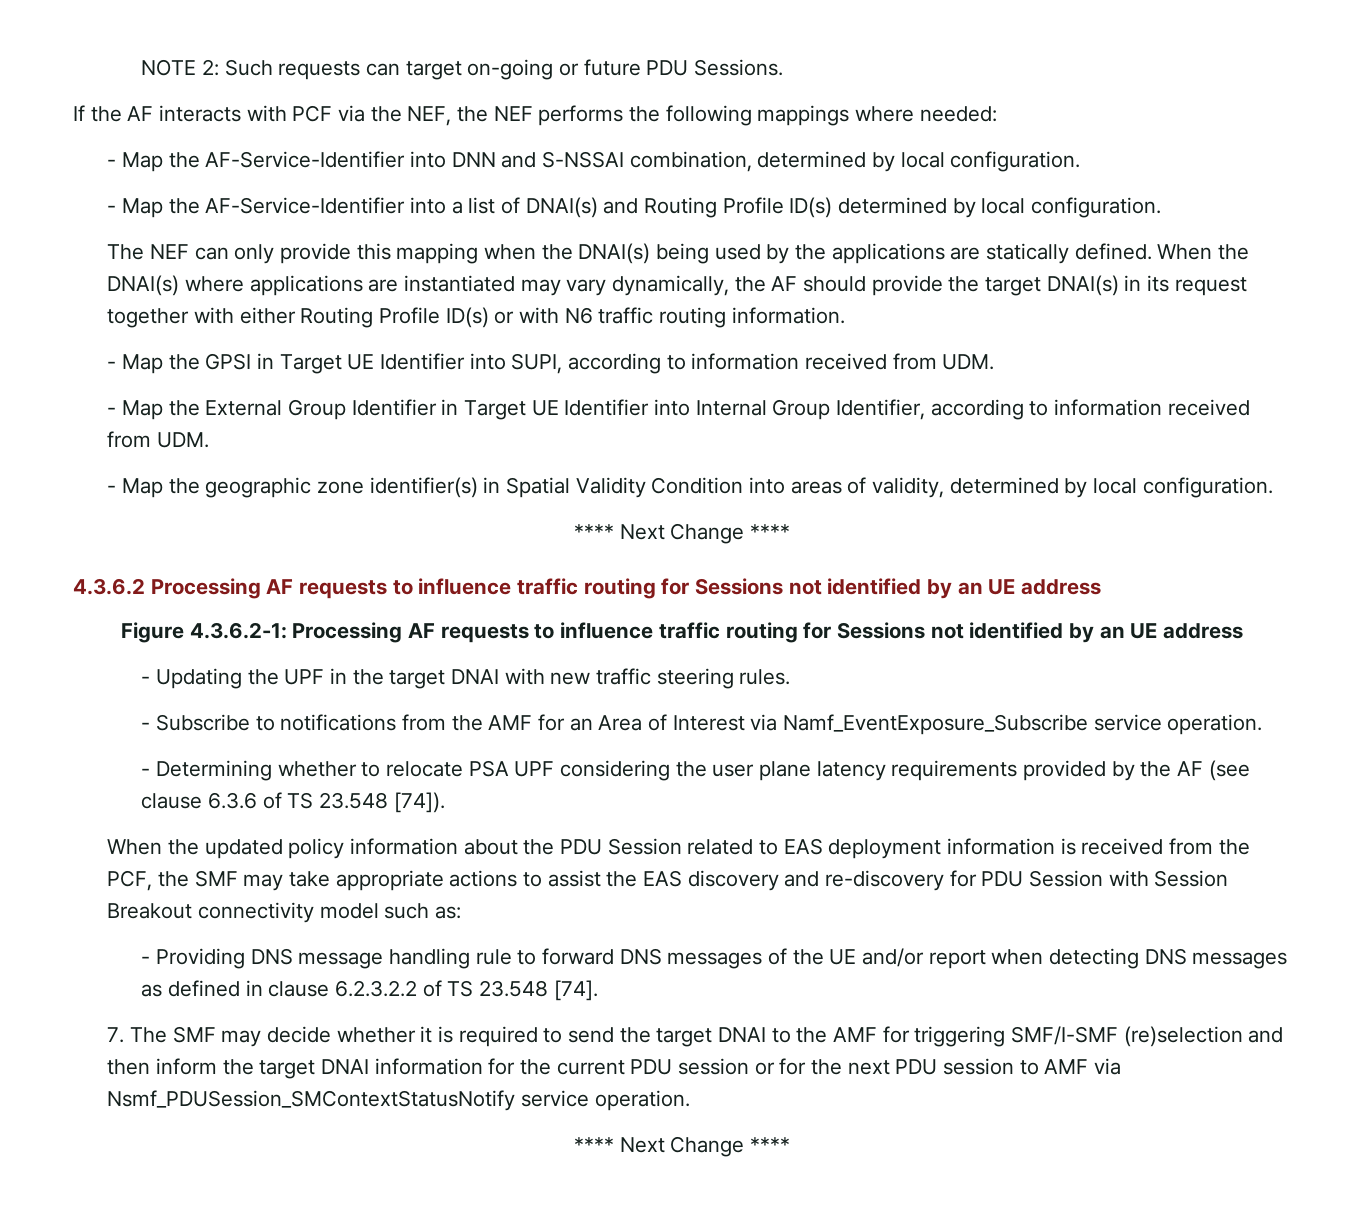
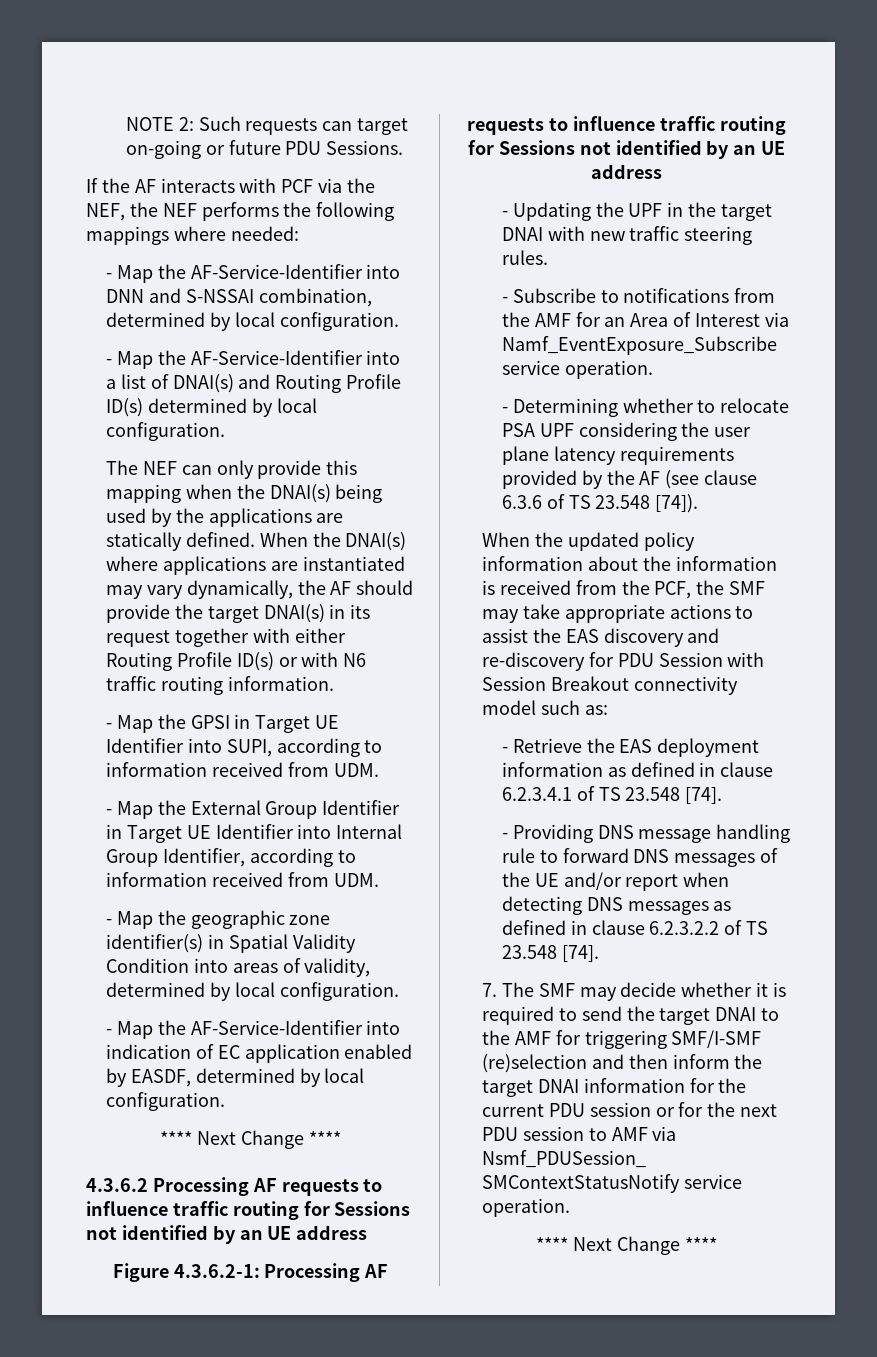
(1273, 487) none -> [105,1020,401,1039] [105,1044,413,1063] [105,1068,365,1087] [105,1092,225,1111] // - Map the AF-Service-Identifier into indication of EC application enabled by EASDF, determined by local configuration.
[559,838,942,859] PDU Session related to EAS deployment -> (671, 563) none
(461, 912) none -> [501,738,760,757] [501,762,774,777] [501,786,723,804] // - Retrieve the EAS deployment information as defined in clause 6.2.3.4.1 of TS 23.548 [74].

